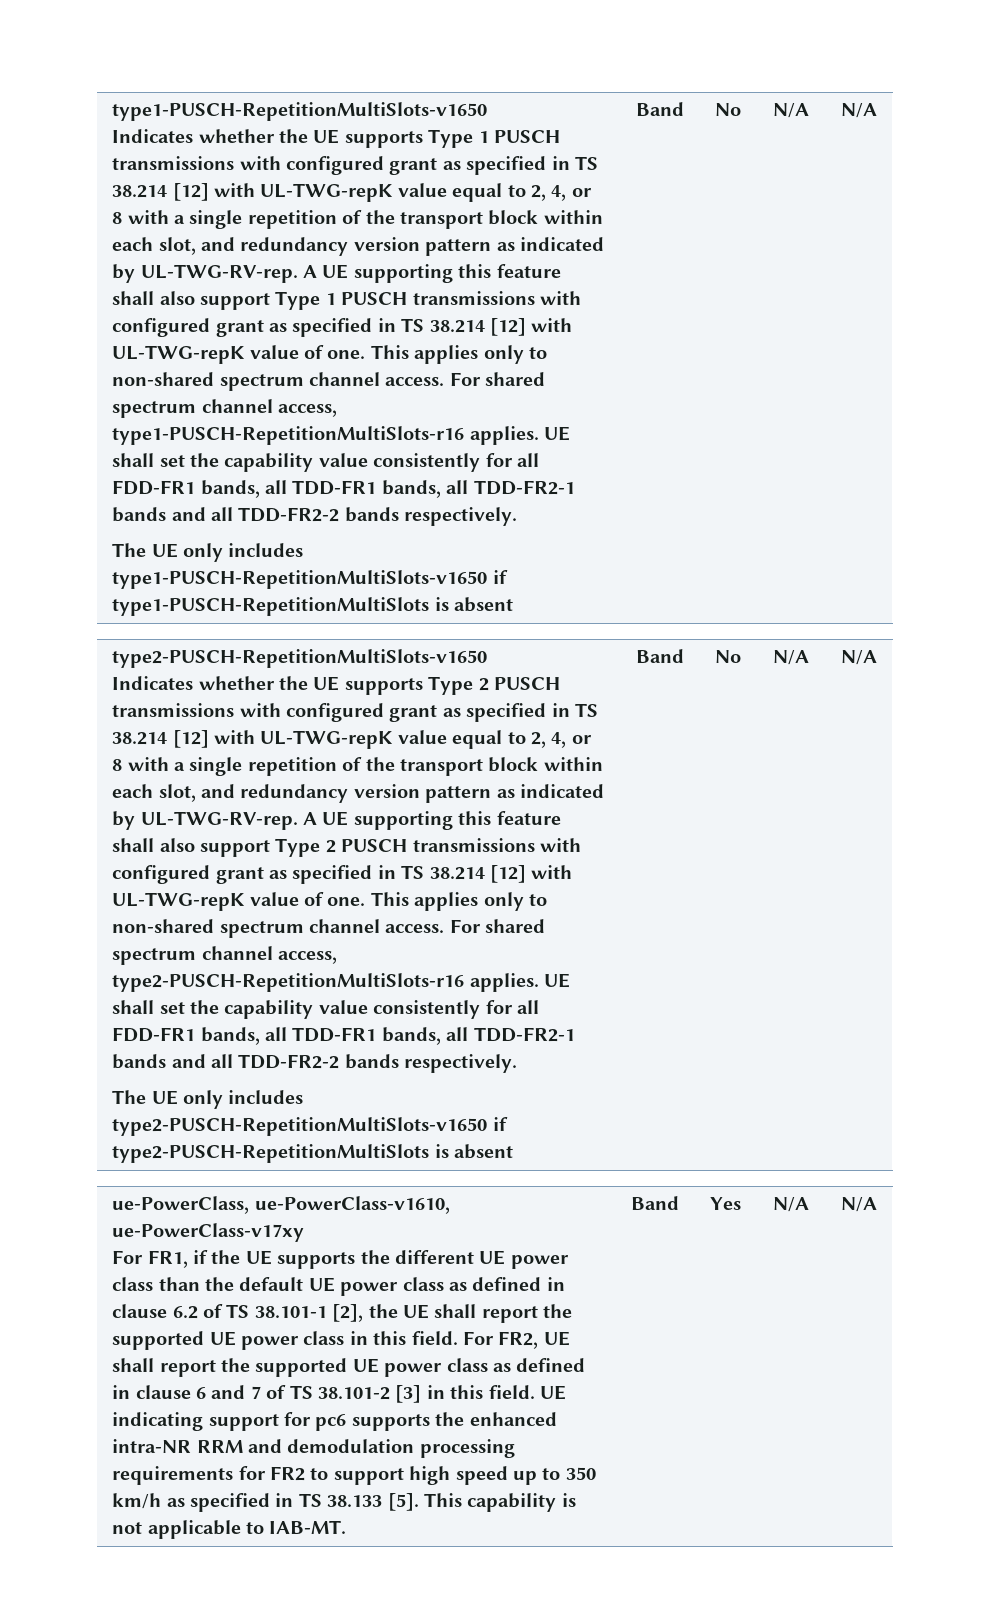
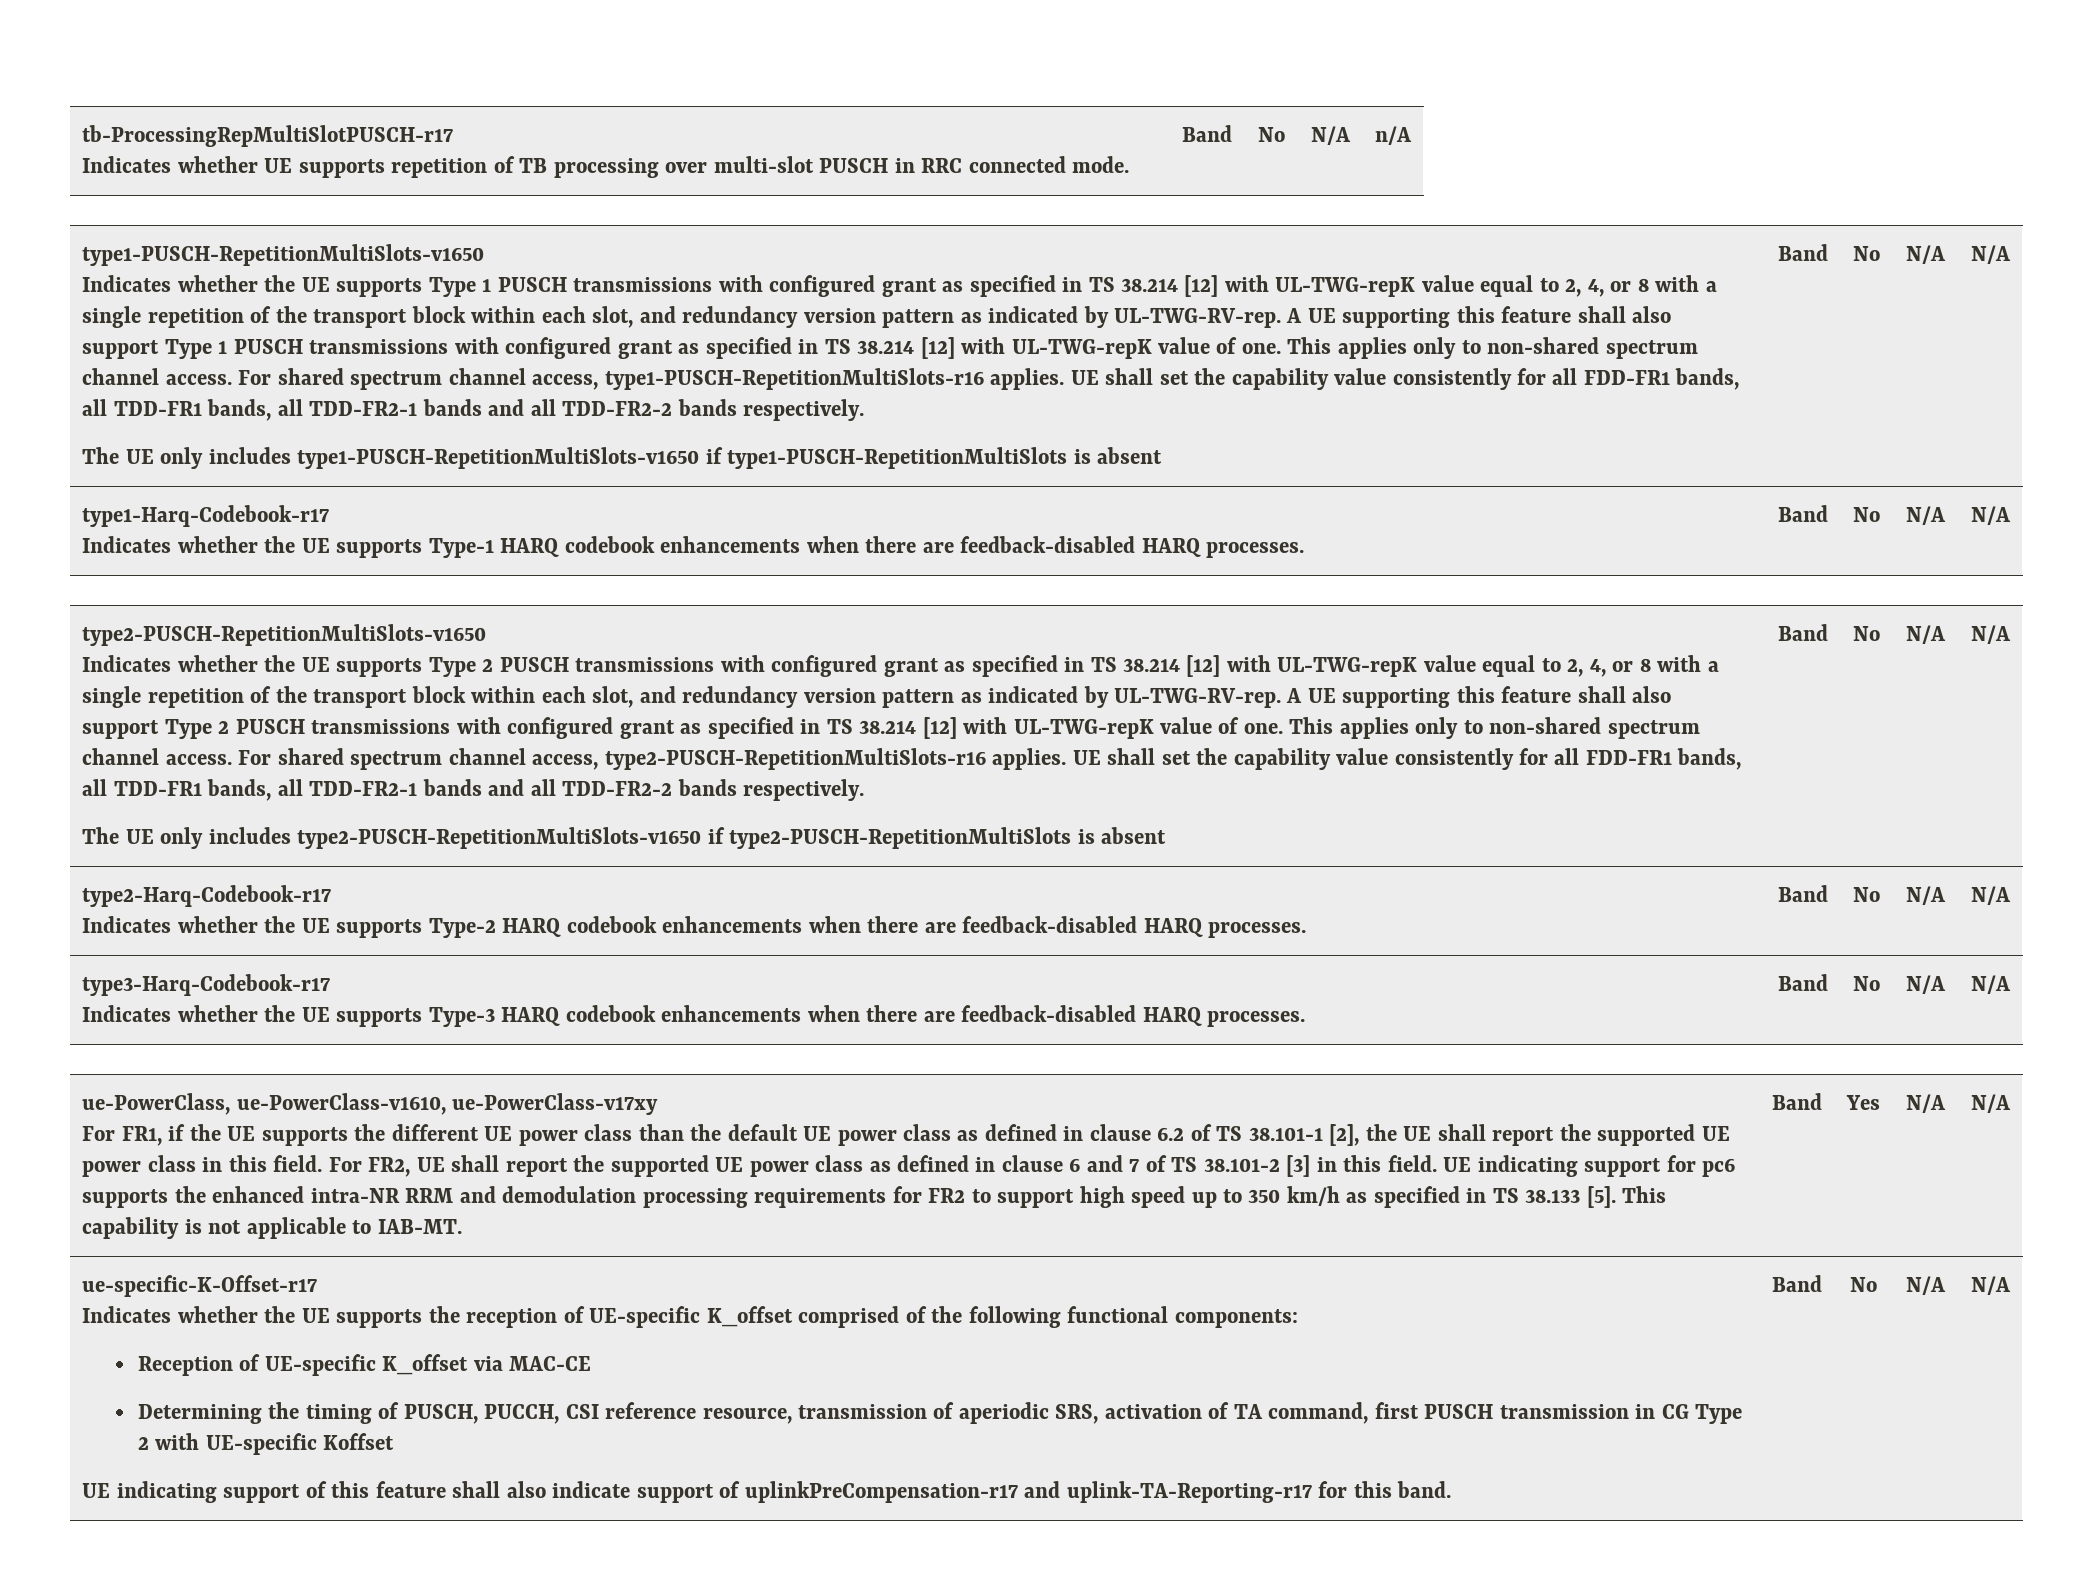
(112, 111) none -> [82,125,454,147] [82,156,1130,178] [1182,125,1232,142] [1257,127,1285,142] [1310,126,1351,145] [1375,126,1412,145] tb-ProcessingRepMultiSlotPUSCH-r17 // Indicates whether UE supports repetition of TB processing over multi-slot PUSCH in RRC connected mode. | Band | No | N/A | n/A //
(877, 110) none -> [82,505,330,527] [82,536,1305,558] [1777,505,1828,522] [1853,507,1880,522] [1905,506,1946,525] [1970,506,2011,525] // type1-Harq-Codebook-r17 // Indicates whether the UE supports Type-1 HARQ codebook enhancements when there are feedback-disabled HARQ processes. | Band | No | N/A | N/A
(877, 657) none -> [82,885,332,907] [82,916,1307,938] [1777,885,1828,902] [1853,887,1880,902] [1905,886,1946,905] [1970,886,2011,905] [82,974,331,996] [82,1005,1306,1027] [1777,974,1828,991] [1853,976,1880,991] [1905,975,1946,994] [1970,975,2011,994] // type2-Harq-Codebook-r17 // Indicates whether the UE supports Type-2 HARQ codebook enhancements when there are feedback-disabled HARQ processes. | Band | No | N/A | N/A // type3-Harq-Codebook-r17 // Indicates whether the UE supports Type-3 HARQ codebook enhancements when there are feedback-disabled HARQ processes. | Band | No | N/A | N/A
(877, 1204) none -> [82,1275,318,1297] [82,1306,1298,1328] [137,1354,592,1376] [137,1402,1743,1424] [137,1433,395,1455] [82,1481,1451,1503] [1771,1275,1822,1292] [1850,1277,1877,1292] [1905,1276,1946,1295] [1970,1276,2011,1295] // ue-specific-K-Offset-r17 // Indicates whether the UE supports the reception of UE-specific K_offset comprised of the following functional components: // Reception of UE-specific K_offset via MAC-CE // Determining the timing of PUSCH, PUCCH, CSI reference resource, transmission of aperiodic SRS, activation of TA command, first PUSCH transmission in CG Type 2 with UE-specific Koffset // UE indicating support of this feature shall also indicate support of uplinkPreCompensation-r17 and uplink-TA-Reporting-r17 for this band. | Band | No | N/A | N/A

